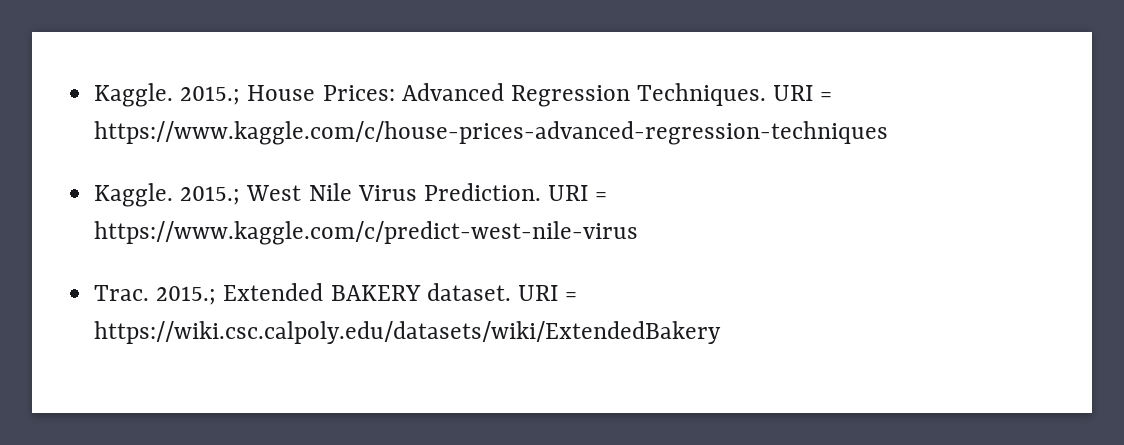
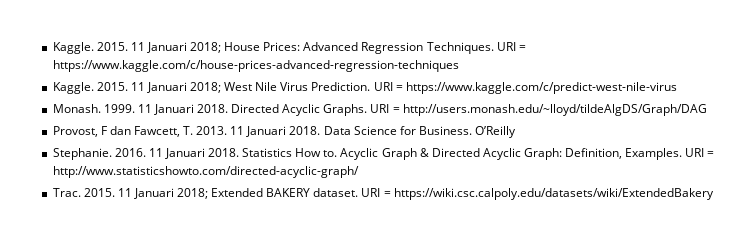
[94,83,241,107] Kaggle. 2015.; -> [52,42,222,54] Kaggle. 2015. 11 Januari 2018;
[180,186,241,205] 2015.; -> [96,82,222,93] 2015. 11 Januari 2018;
[94,285,217,305] Trac. 2015.; -> [52,104,707,116] [52,126,517,138] [52,148,715,160] [52,166,359,178] [52,188,209,199] Monash. 1999. 11 Januari 2018. Directed Acyclic Graphs. URI = http://users.monash.edu/~lloyd/tildeAlgDS/Graph/DAG // Provost, F dan Fawcett, T. 2013. 11 Januari 2018. Data Science for Business. O’Reilly // Stephanie. 2016. 11 Januari 2018. Statistics How to. Acyclic Graph & Directed Acyclic Graph: Definition, Examples. URI = http://www.statisticshowto.com/directed-acyclic-graph/ // Trac. 2015. 11 Januari 2018;

